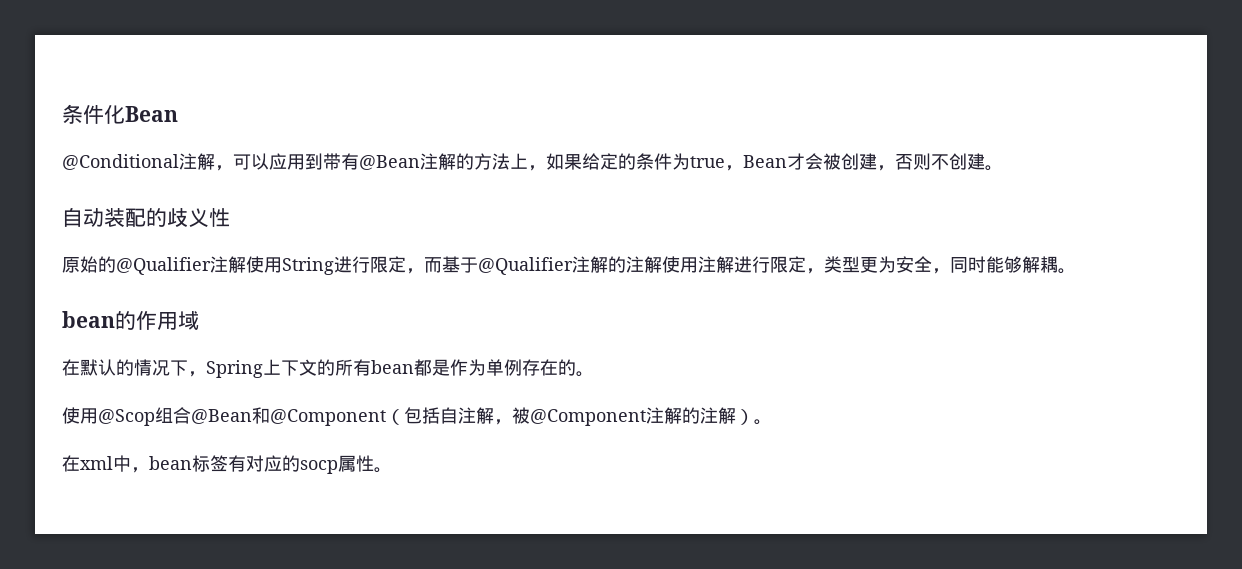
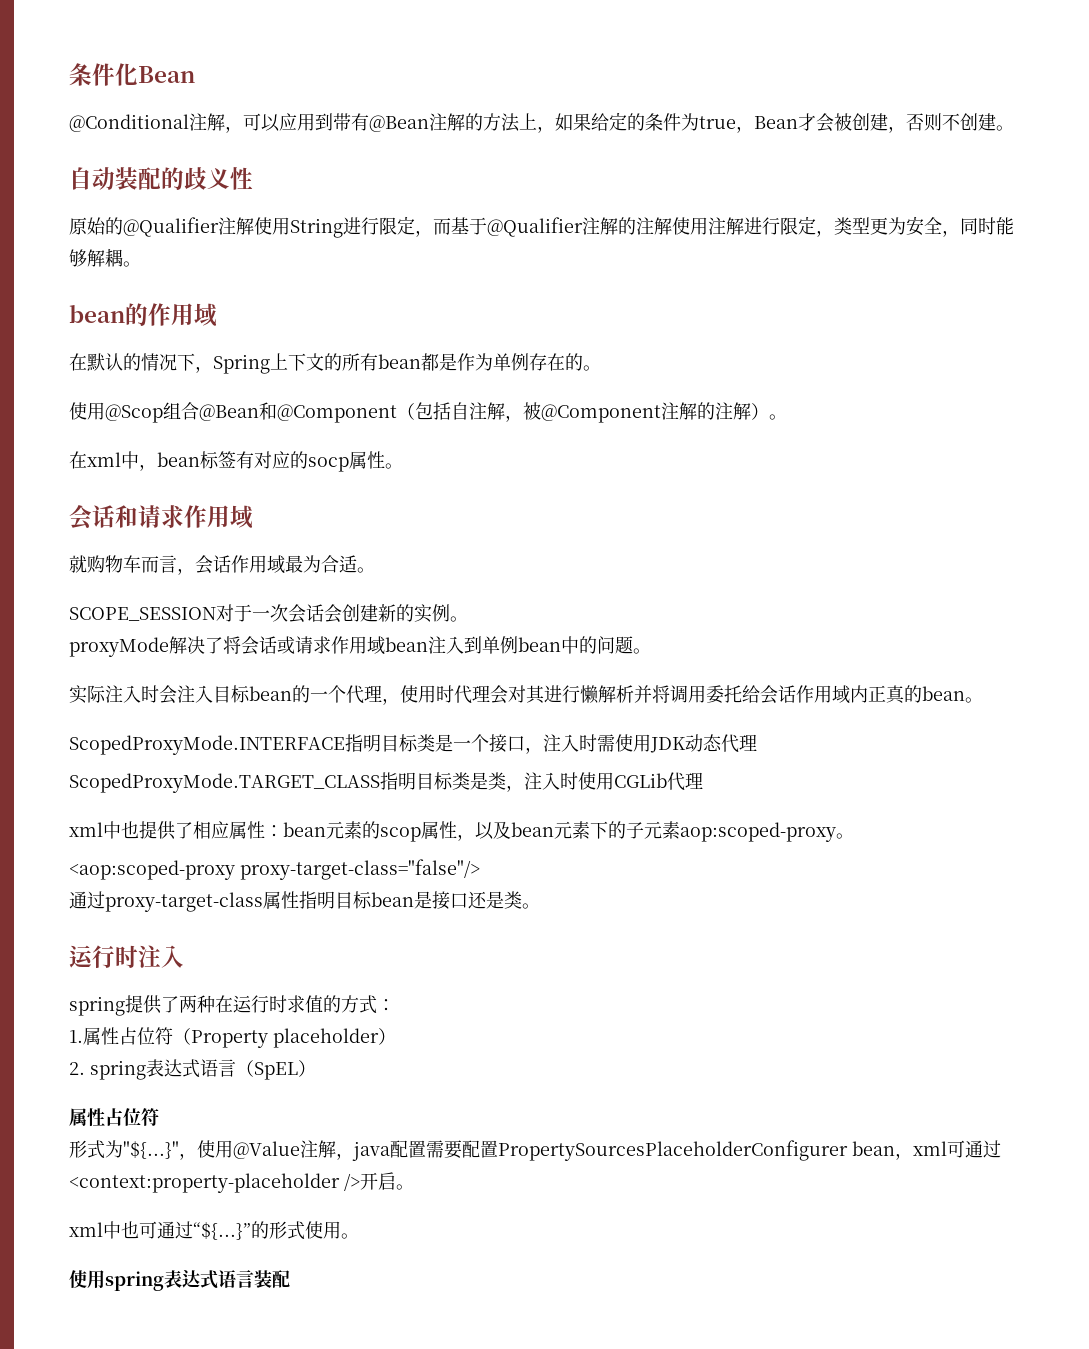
(392, 470) none -> [69,505,253,530] [69,555,375,575] [69,604,468,623] [69,636,651,657] [69,685,983,705] [69,734,757,755] [69,772,703,793] [69,821,854,842] [69,859,480,880] [69,891,540,912] [69,945,184,969] [69,995,395,1016] [69,1027,396,1048] [69,1059,316,1080] [69,1108,159,1127] [69,1140,1001,1161] [69,1172,414,1193] [69,1221,359,1240] [69,1270,290,1291] // 会话和请求作用域 // 就购物车而言，会话作用域最为合适。 // SCOPE_SESSION对于一次会话会创建新的实例。 // proxyMode解决了将会话或请求作用域bean注入到单例bean中的问题。 // 实际注入时会注入目标bean的一个代理，使用时代理会对其进行懒解析并将调用委托给会话作用域内正真的bean。 // ScopedProxyMode.INTERFACE指明目标类是一个接口，注入时需使用JDK动态代理 // ScopedProxyMode.TARGET_CLASS指明目标类是类，注入时使用CGLib代理 // xml中也提供了相应属性：bean元素的scop属性，以及bean元素下的子元素aop:scoped-proxy。 // <aop:scoped-proxy proxy-target-class="false"/> // 通过proxy-target-class属性指明目标bean是接口还是类。 // 运行时注入 // spring提供了两种在运行时求值的方式： // 1.属性占位符（Property placeholder） // 2. spring表达式语言（SpEL） // 属性占位符 // 形式为"${...}"，使用@Value注解，java配置需要配置PropertySourcesPlaceholderConfigurer bean，xml可通过<context:property-placeholder />开启。 // xml中也可通过“${...}”的形式使用。 // 使用spring表达式语言装配

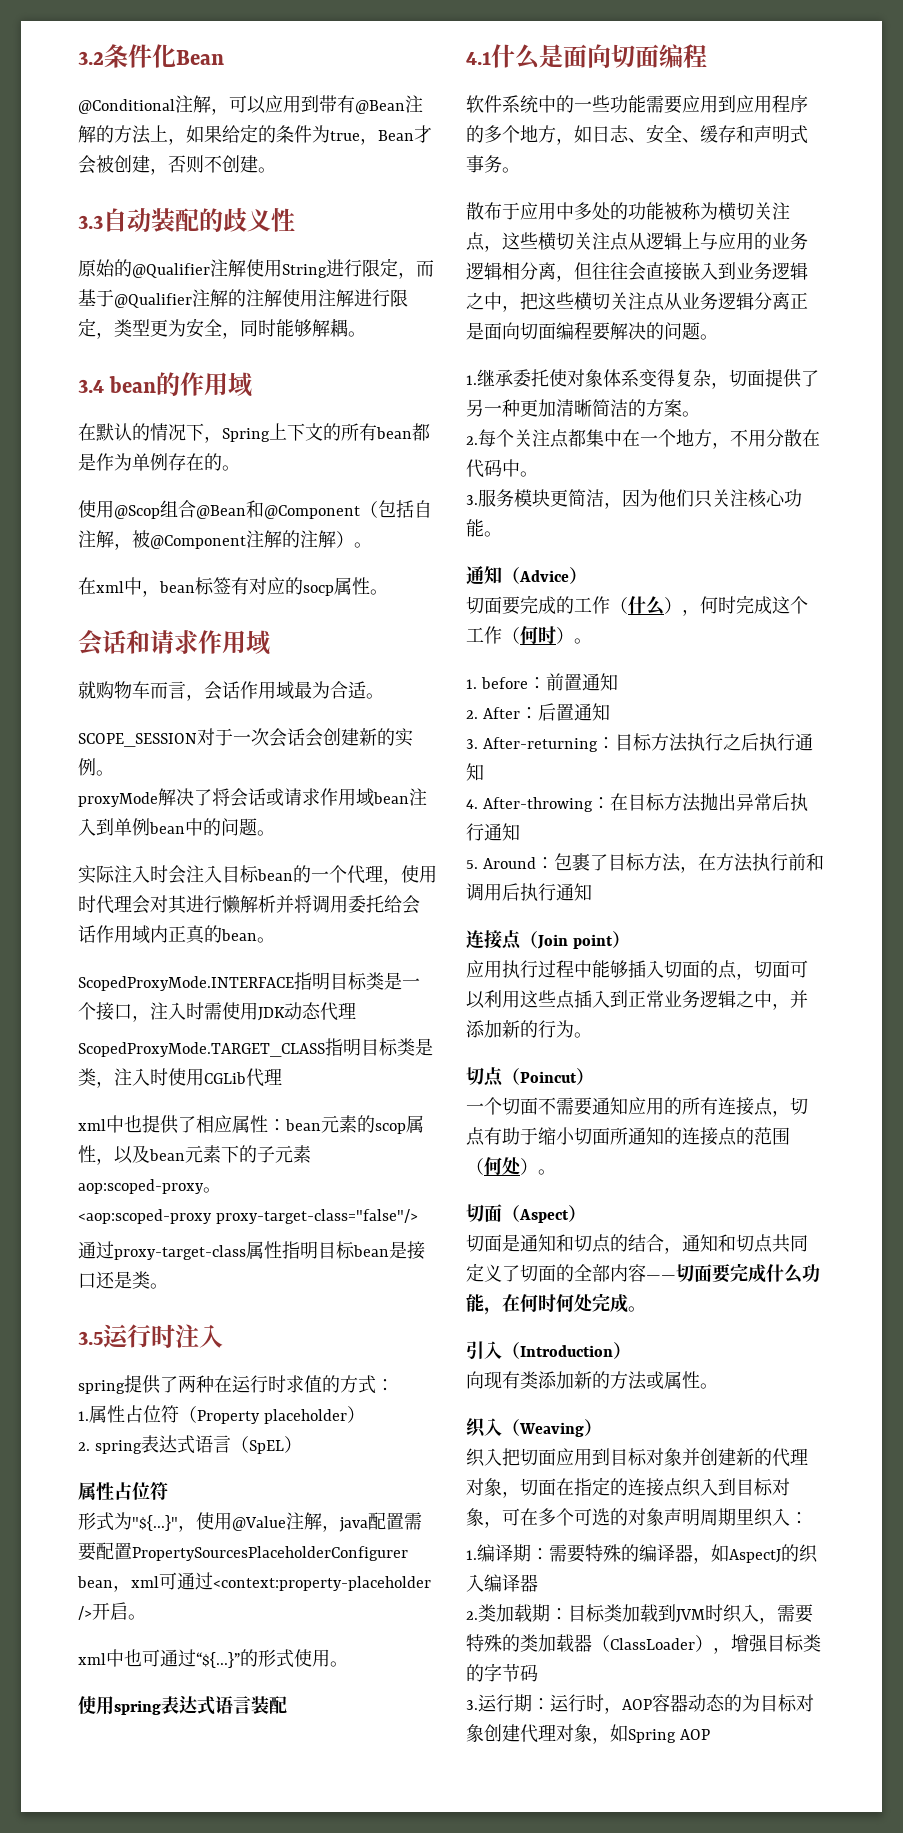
(69, 74) none -> [78,51,104,65] 3.2
(1014, 128) none -> [78,215,103,229] 3.3
(141, 264) none -> [78,379,104,393] 3.4
(540, 906) none -> [78,1331,103,1345] 3.5
(290, 1279) none -> [466,44,707,70] [466,95,808,114] [466,124,808,145] [466,155,520,173] [466,202,790,221] [466,232,808,252] [466,262,808,282] [466,292,808,312] [466,322,718,341] [466,369,819,389] [466,399,700,417] [466,429,820,449] [466,459,538,478] [466,489,802,509] [466,519,502,537] [466,566,587,585] [466,595,808,616] [466,626,592,644] [466,673,618,691] [466,703,610,721] [466,733,813,752] [466,763,484,781] [466,793,808,812] [466,823,520,841] [466,853,824,873] [466,883,592,901] [466,930,630,950] [466,960,808,980] [466,990,808,1010] [466,1020,592,1038] [466,1067,594,1087] [466,1097,808,1117] [466,1127,790,1146] [466,1157,556,1175] [466,1204,586,1223] [466,1234,808,1254] [466,1263,820,1283] [466,1293,646,1315] [466,1341,631,1360] [466,1371,718,1390] [466,1418,602,1438] [466,1448,808,1467] [466,1477,790,1498] [466,1508,808,1528] [466,1544,818,1564] [466,1574,538,1592] [466,1604,813,1624] [466,1634,821,1654] [466,1663,538,1682] [466,1694,814,1714] [466,1724,710,1744] // 4.1什么是面向切面编程 // 软件系统中的一些功能需要应用到应用程序的多个地方，如日志、安全、缓存和声明式事务。 // 散布于应用中多处的功能被称为横切关注点，这些横切关注点从逻辑上与应用的业务逻辑相分离，但往往会直接嵌入到业务逻辑之中，把这些横切关注点从业务逻辑分离正是面向切面编程要解决的问题。 // 1.继承委托使对象体系变得复杂，切面提供了另一种更加清晰简洁的方案。 // 2.每个关注点都集中在一个地方，不用分散在代码中。 // 3.服务模块更简洁，因为他们只关注核心功能。 // 通知（Advice） // 切面要完成的工作（什么），何时完成这个工作（何时）。 // 1. before：前置通知 // 2. After：后置通知 // 3. After-returning：目标方法执行之后执行通知 // 4. After-throwing：在目标方法抛出异常后执行通知 // 5. Around：包裹了目标方法，在方法执行前和调用后执行通知 // 连接点（Join point） // 应用执行过程中能够插入切面的点，切面可以利用这些点插入到正常业务逻辑之中，并添加新的行为。 // 切点（Poincut） // 一个切面不需要通知应用的所有连接点，切点有助于缩小切面所通知的连接点的范围（何处）。 // 切面（Aspect） // 切面是通知和切点的结合，通知和切点共同定义了切面的全部内容——切面要完成什么功能，在何时何处完成。 // 引入（Introduction） // 向现有类添加新的方法或属性。 // 织入（Weaving） // 织入把切面应用到目标对象并创建新的代理对象，切面在指定的连接点织入到目标对象，可在多个可选的对象声明周期里织入： // 1.编译期：需要特殊的编译器，如AspectJ的织入编译器 // 2.类加载期：目标类加载到JVM时织入，需要特殊的类加载器（ClassLoader），增强目标类的字节码 // 3.运行期：运行时，AOP容器动态的为目标对象创建代理对象，如Spring AOP

